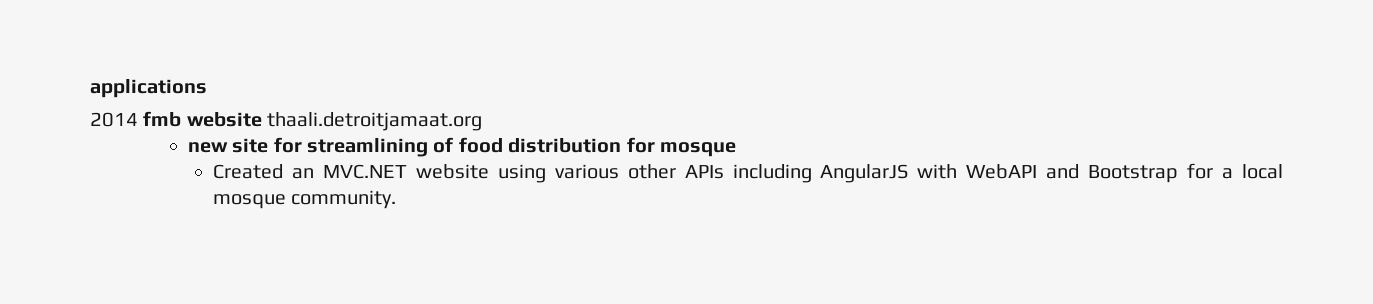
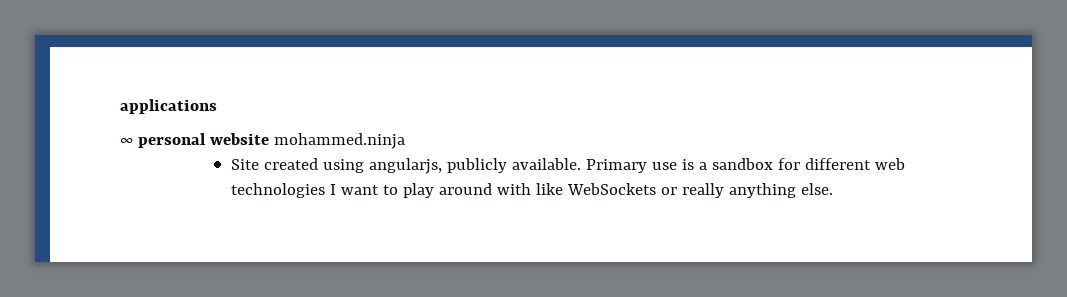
[90,111,483,131] [187,137,736,157] [213,163,1283,183] [213,190,397,209] 2014 fmb website thaali.detroitjamaat.org // new site for streamlining of food distribution for mosque // Created an MVC.NET website using various other APIs including AngularJS with WebAPI and Bootstrap for a local mosque community. -> [120,133,405,149] [230,158,905,174] [230,183,833,198] ∞ personal website mohammed.ninja // Site created using angularjs, publicly available. Primary use is a sandbox for different web technologies I want to play around with like WebSockets or really anything else.

